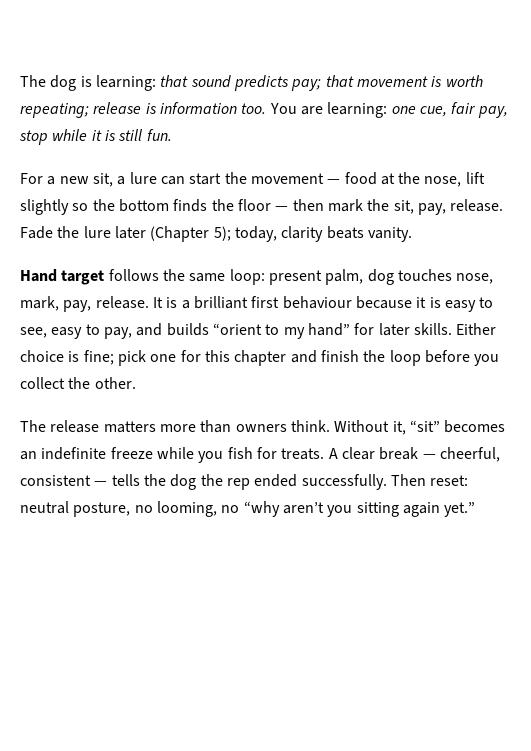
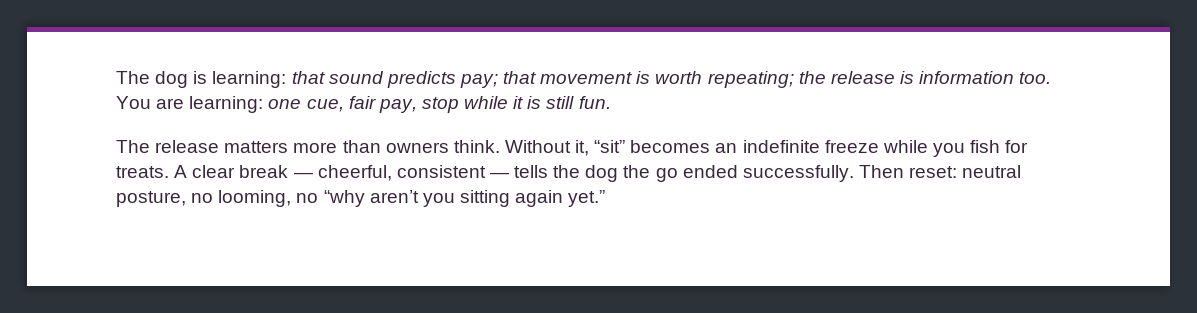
(89, 110) none -> [798,71,826,84] the
[20,172,485,187] [20,199,504,215] [20,226,412,242] [20,269,494,285] [20,296,494,312] [20,323,497,339] [20,350,500,366] [20,377,136,389] // For a new sit, a lure can start the movement — food at the nose, lift slightly so the bottom finds the floor — then mark the sit, pay, release. Fade the lure later (Chapter 5); today, clarity beats vanity. // Hand target follows the same loop: present palm, dog touches nose, mark, pay, release. It is a brilliant first behaviour because it is easy to see, easy to pay, and builds “orient to my hand” for later skills. Either choice is fine; pick one for this chapter and finish the loop before you collect the other. -> (611, 102) none
[226,478,250,490] rep -> [655,168,678,182] go

